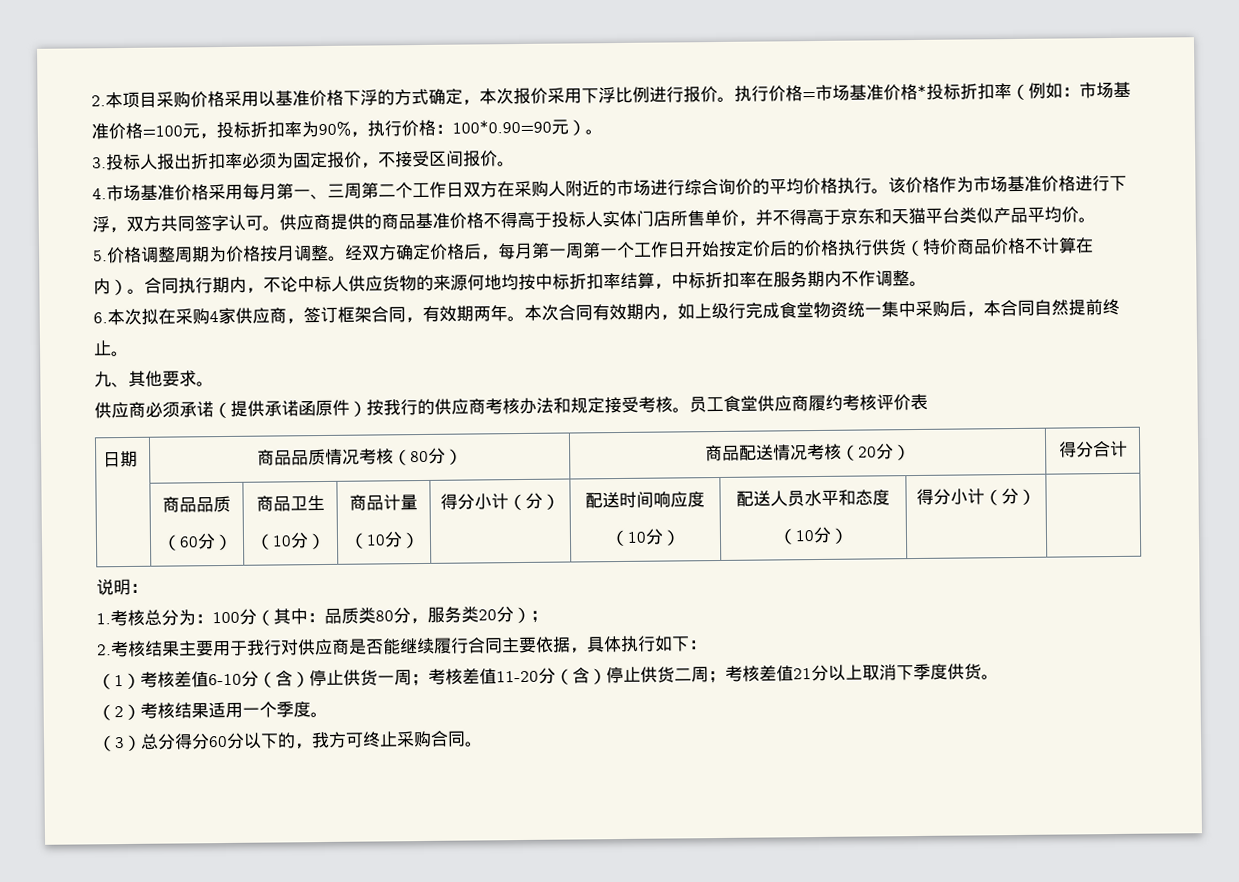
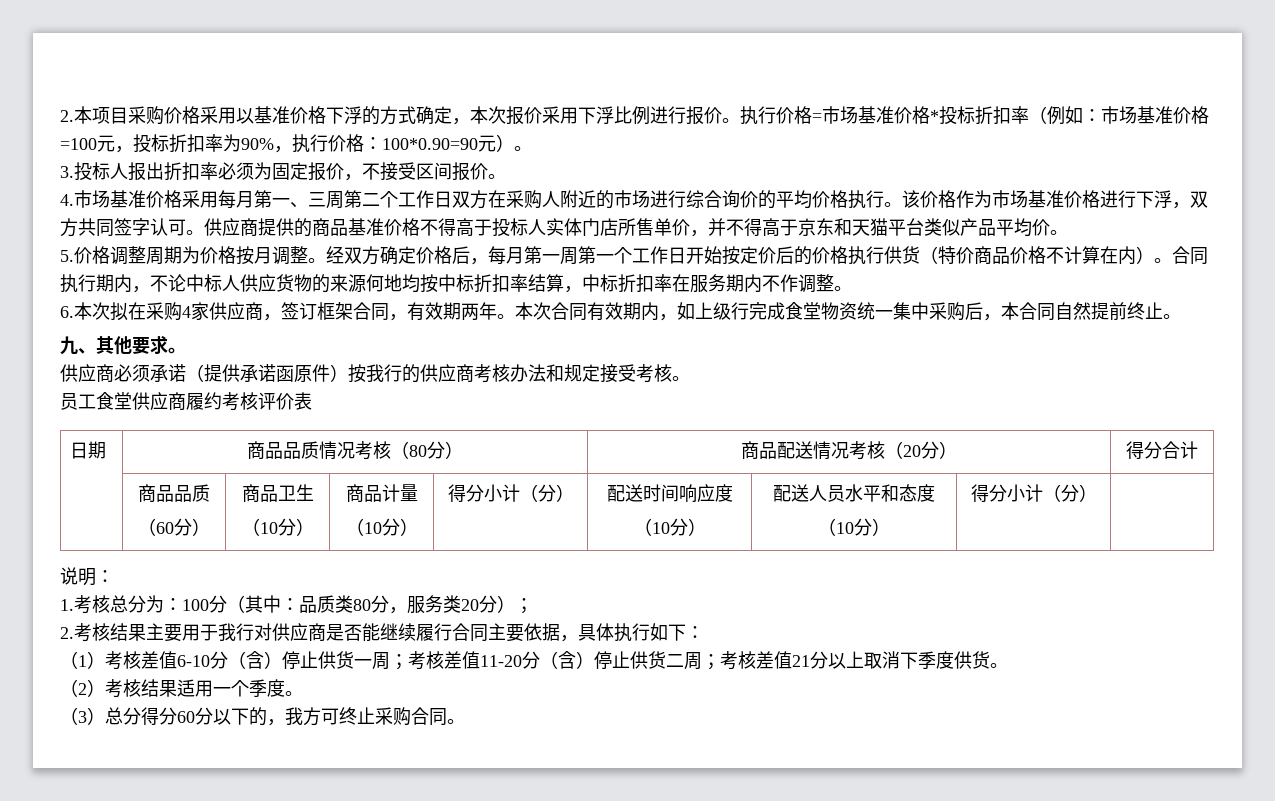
(690, 410) none -> (690, 378) //

